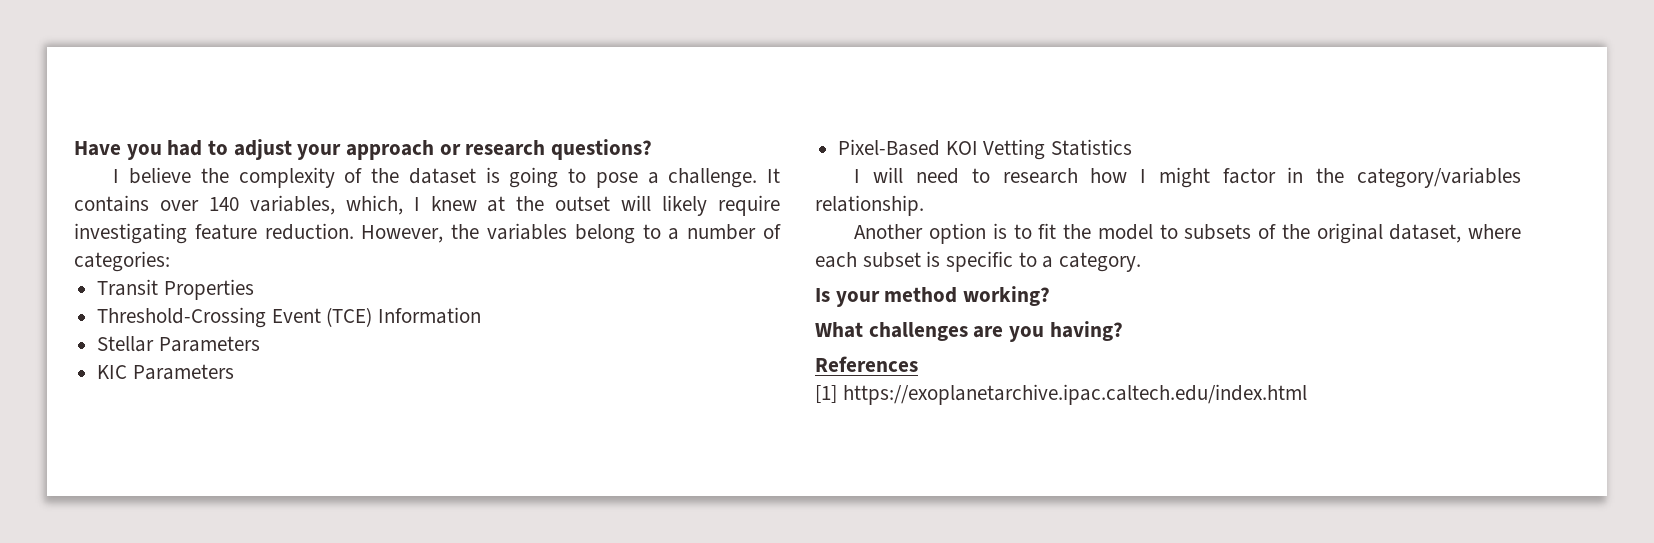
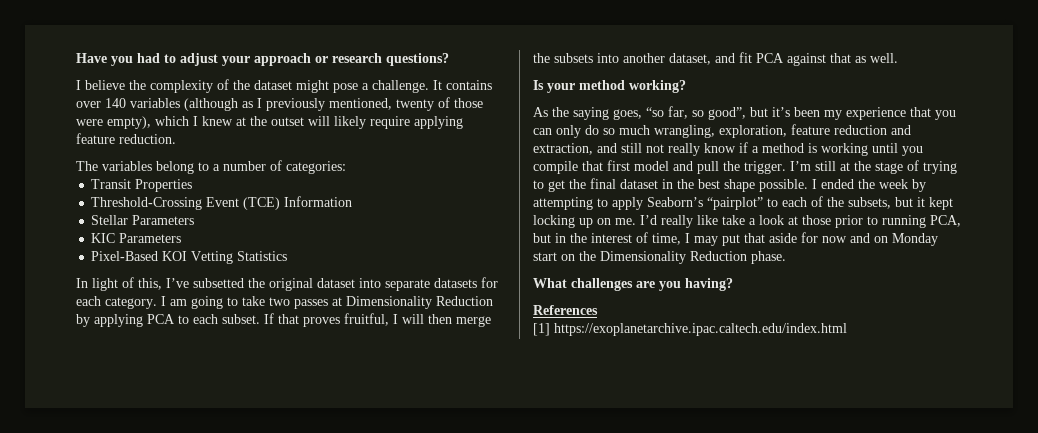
[485,167,587,188] is going to -> [296,80,329,93] might
[249,195,403,215] variables, which, -> [130,97,483,111] [76,116,189,129] variables (although as I previously mentioned, twenty of those were empty), which
[74,223,187,244] investigating -> [414,116,463,129] applying
[361,224,480,243] However, the -> [76,161,98,171] // The
[854,167,1521,188] [815,195,924,216] [854,223,1521,244] [815,251,1142,272] [815,286,1051,307] I will need to research how I might factor in the category/variables relationship. // Another option is to fit the model to subsets of the original dataset, where each subset is specific to a category. // Is your method working? -> [76,277,498,291] [76,296,493,309] [76,313,491,327] [533,52,898,66] [533,80,686,93] [533,106,956,120] [533,124,911,138] [533,142,923,156] [533,160,957,174] [533,178,926,192] [533,196,953,210] [533,215,961,228] [533,232,938,246] [533,251,786,264] In light of this, I’ve subsetted the original dataset into separate datasets for each category. I am going to take two passes at Dimensionality Reduction by applying PCA to each subset. If that proves fruitful, I will then merge the subsets into another dataset, and fit PCA against that as well. // Is your method working? // As the saying goes, “so far, so good”, but it’s been my experience that you can only do so much wrangling, exploration, feature reduction and extraction, and still not really know if a method is working until you compile that first model and pull the trigger. I’m still at the stage of trying to get the final dataset in the best shape possible. I ended the week by attempting to apply Seaborn’s “pairplot” to each of the subsets, but it kept locking up on me. I’d really like take a look at those prior to running PCA, but in the interest of time, I may put that aside for now and on Monday start on the Dimensionality Reduction phase.

